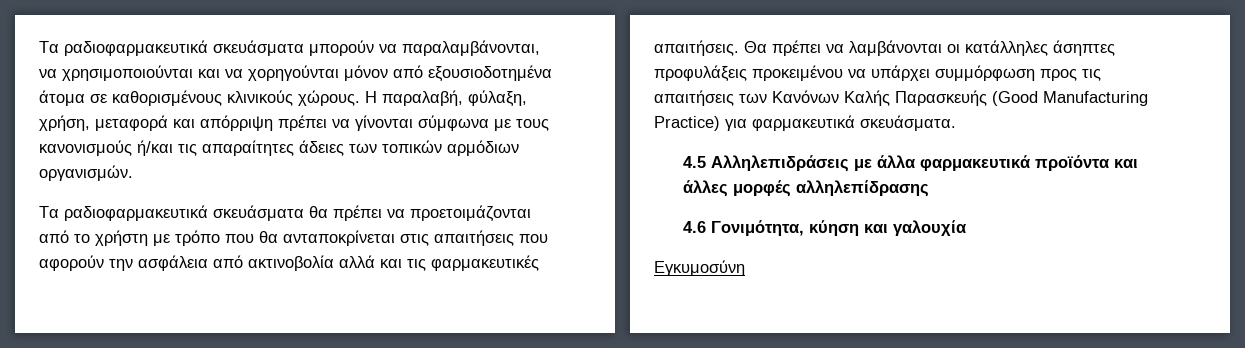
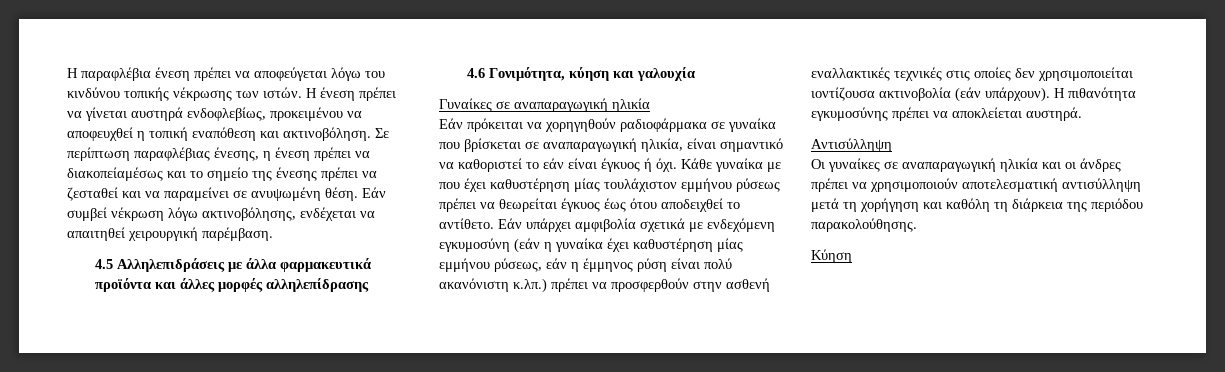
[39,40,540,56] [39,65,552,82] [39,90,527,107] [39,115,549,131] [39,140,519,156] [39,165,133,181] [39,205,531,222] [39,230,548,246] [39,255,539,271] [654,40,1115,56] [654,65,1101,82] [654,90,1148,106] [654,115,956,131] Τα ραδιοφαρμακευτικά σκευάσματα μπορούν να παραλαμβάνονται, να χρησιμοποιούνται και να χορηγούνται μόνον από εξουσιοδοτημένα άτομα σε καθορισμένους κλινικούς χώρους. Η παραλαβή, φύλαξη, χρήση, μεταφορά και απόρριψη πρέπει να γίνονται σύμφωνα με τους κανονισμούς ή/και τις απαραίτητες άδειες των τοπικών αρμόδιων οργανισμών. // Τα ραδιοφαρμακευτικά σκευάσματα θα πρέπει να προετοιμάζονται από το χρήστη με τρόπο που θα ανταποκρίνεται στις απαιτήσεις που αφορούν την ασφάλεια από ακτινοβολία αλλά και τις φαρμακευτικές απαιτήσεις. Θα πρέπει να λαμβάνονται οι κατάλληλες άσηπτες προφυλάξεις προκειμένου να υπάρχει συμμόρφωση προς τις απαιτήσεις των Κανόνων Καλής Παρασκευής (Good Manufacturing Practice) για φαρμακευτικά σκευάσματα. -> [67,67,385,81] [67,87,396,101] [67,107,362,121] [67,127,389,141] [67,147,370,161] [67,167,377,181] [67,187,386,201] [67,207,375,221] [67,227,273,241] Η παραφλέβια ένεση πρέπει να αποφεύγεται λόγω του κινδύνου τοπικής νέκρωσης των ιστών. Η ένεση πρέπει να γίνεται αυστηρά ενδοφλεβίως, προκειμένου να αποφευχθεί η τοπική εναπόθεση και ακτινοβόληση. Σε περίπτωση παραφλέβιας ένεσης, η ένεση πρέπει να διακοπείαμέσως και το σημείο της ένεσης πρέπει να ζεσταθεί και να παραμείνει σε ανυψωμένη θέση. Εάν συμβεί νέκρωση λόγω ακτινοβόλησης, ενδέχεται να απαιτηθεί χειρουργική παρέμβαση.
[654,260,745,276] Εγκυμοσύνη -> [439,98,650,112] [439,118,776,132] [439,138,783,152] [439,158,781,172] [439,178,780,192] [439,198,740,212] [439,218,775,232] [439,238,743,253] [439,258,732,272] [439,278,770,293] [811,67,1133,81] [811,87,1136,102] [811,107,1082,121] [811,138,892,152] [811,158,1121,172] [811,178,1141,192] [811,198,1143,212] [811,218,917,232] [811,249,852,263] Γυναίκες σε αναπαραγωγική ηλικία // Εάν πρόκειται να χορηγηθούν ραδιοφάρμακα σε γυναίκα που βρίσκεται σε αναπαραγωγική ηλικία, είναι σημαντικό να καθοριστεί το εάν είναι έγκυος ή όχι. Κάθε γυναίκα με που έχει καθυστέρηση μίας τουλάχιστον εμμήνου ρύσεως πρέπει να θεωρείται έγκυος έως ότου αποδειχθεί το αντίθετο. Εάν υπάρχει αμφιβολία σχετικά με ενδεχόμενη εγκυμοσύνη (εάν η γυναίκα έχει καθυστέρηση μίας εμμήνου ρύσεως, εάν η έμμηνος ρύση είναι πολύ ακανόνιστη κ.λπ.) πρέπει να προσφερθούν στην ασθενή εναλλακτικές τεχνικές στις οποίες δεν χρησιμοποιείται ιοντίζουσα ακτινοβολία (εάν υπάρχουν). Η πιθανότητα εγκυμοσύνης πρέπει να αποκλείεται αυστηρά. // Αντισύλληψη // Οι γυναίκες σε αναπαραγωγική ηλικία και οι άνδρες πρέπει να χρησιμοποιούν αποτελεσματική αντισύλληψη μετά τη χορήγηση και καθόλη τη διάρκεια της περιόδου παρακολούθησης. // Κύηση

